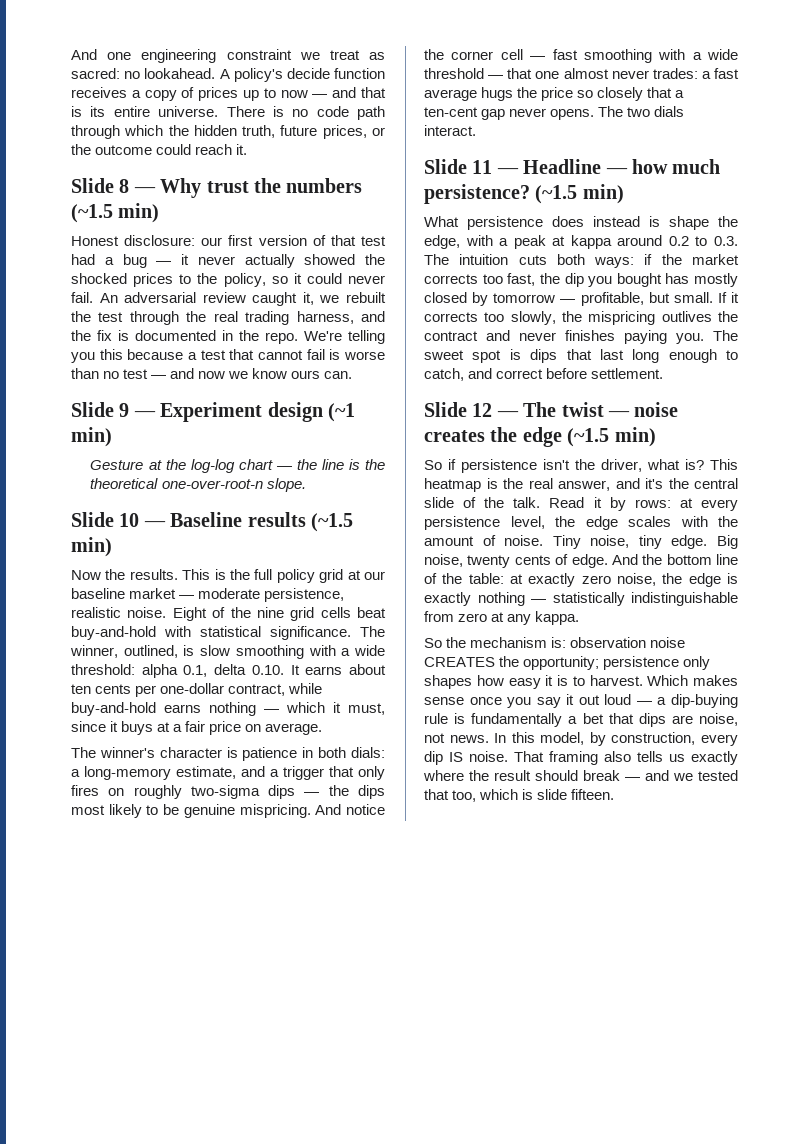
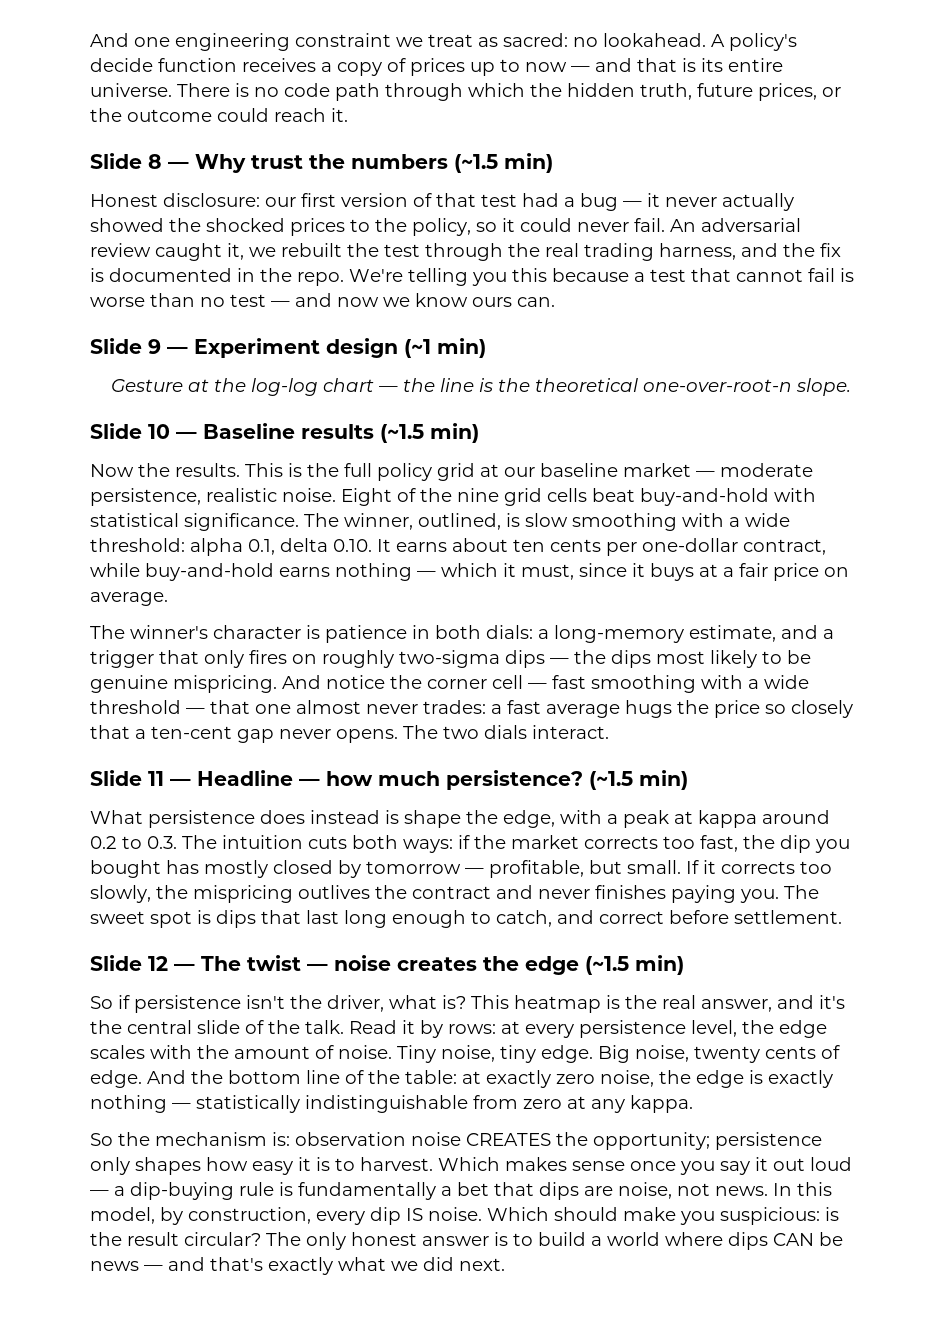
[514,751,738,765] [423,770,738,781] [424,789,615,802] That framing also tells us exactly where the result should break — and we tested that too, which is slide fifteen. -> [487,1207,839,1225] [90,1232,843,1250] [90,1257,505,1275] Which should make you suspicious: is the result circular? The only honest answer is to build a world where dips CAN be news — and that's exactly what we did next.

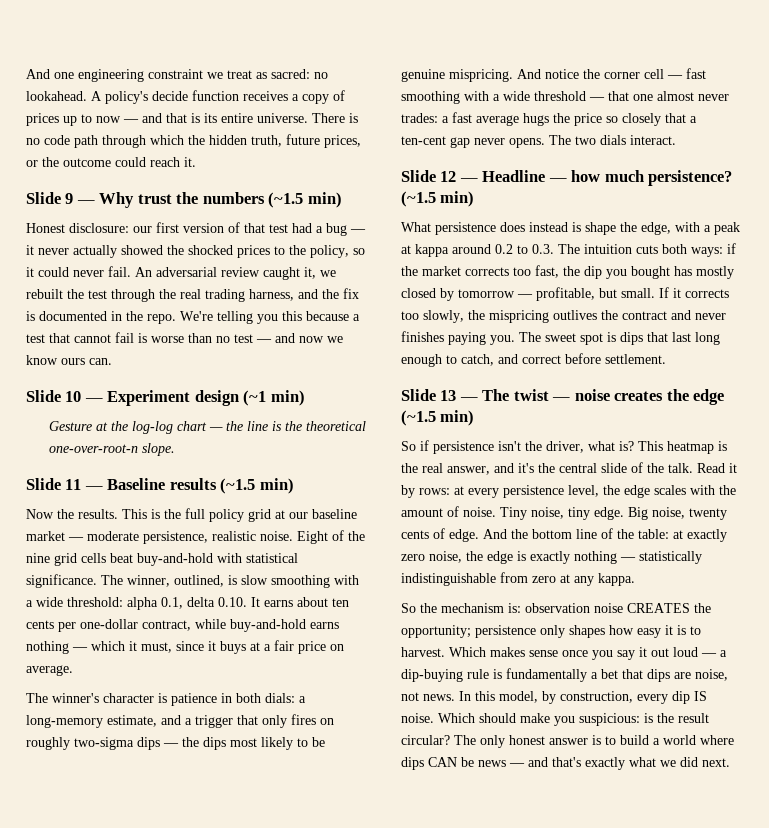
[148,154,162,169] 8 -> [65,193,74,204] 9
[148,339,161,354] 9 -> [65,391,82,402] 10
[148,424,170,439] 10 -> [65,479,82,490] 11
[148,771,164,786] 11 -> [440,171,457,182] 12
[148,956,168,971] 12 -> [440,390,457,401] 13

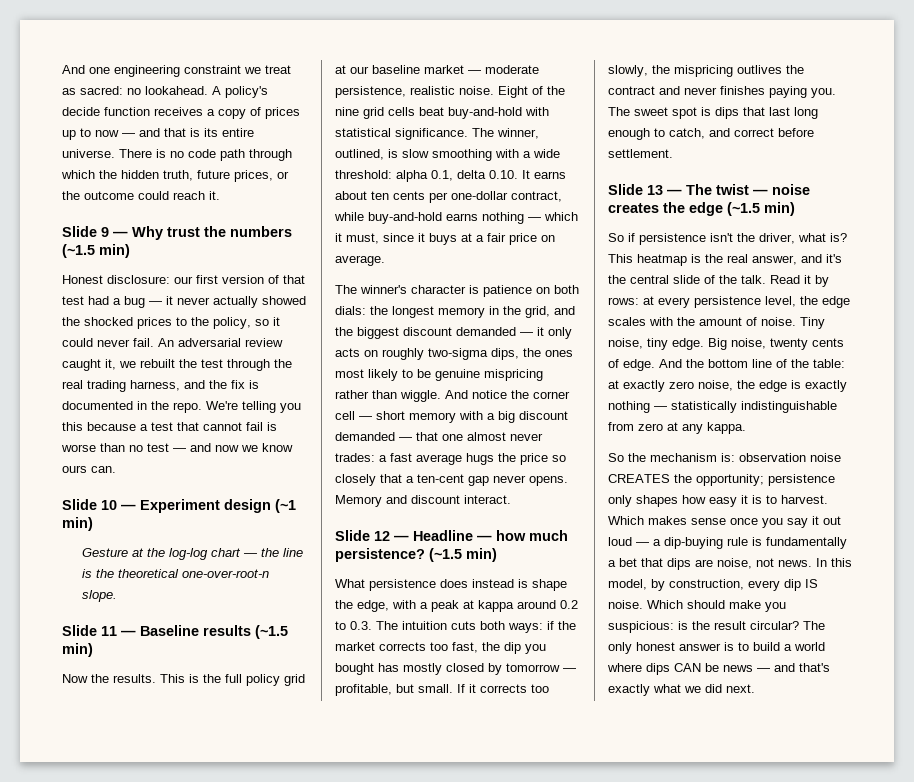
[221,693,232,703] in -> [536,287,550,294] on
[299,696,306,703] [26,714,334,728] [26,737,226,750] a long-memory estimate, and a trigger that only fires on roughly two-sigma dips — the dips -> [370,306,575,318] [335,327,572,339] [335,348,573,360] the longest memory in the grid, and the biggest discount demanded — it only acts on roughly two-sigma dips, the ones
[449,69,513,82] mispricing. -> [484,369,543,381] [335,390,441,402] mispricing rather than wiggle.
[686,68,706,79] [401,91,586,104] fast smoothing with a wide threshold -> [376,411,568,423] [335,432,395,441] short memory with a big discount demanded
[549,135,626,145] The two dials -> [335,495,460,507] Memory and discount

